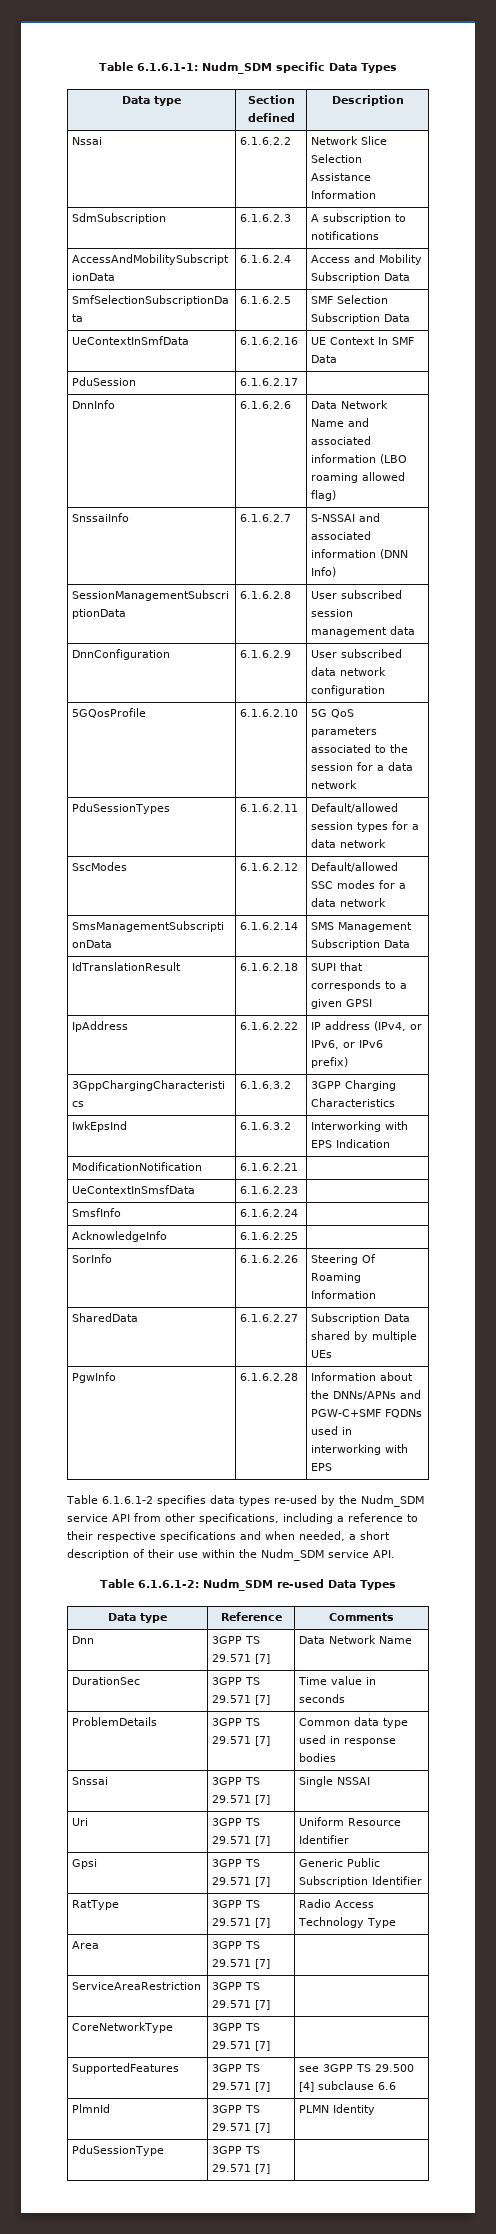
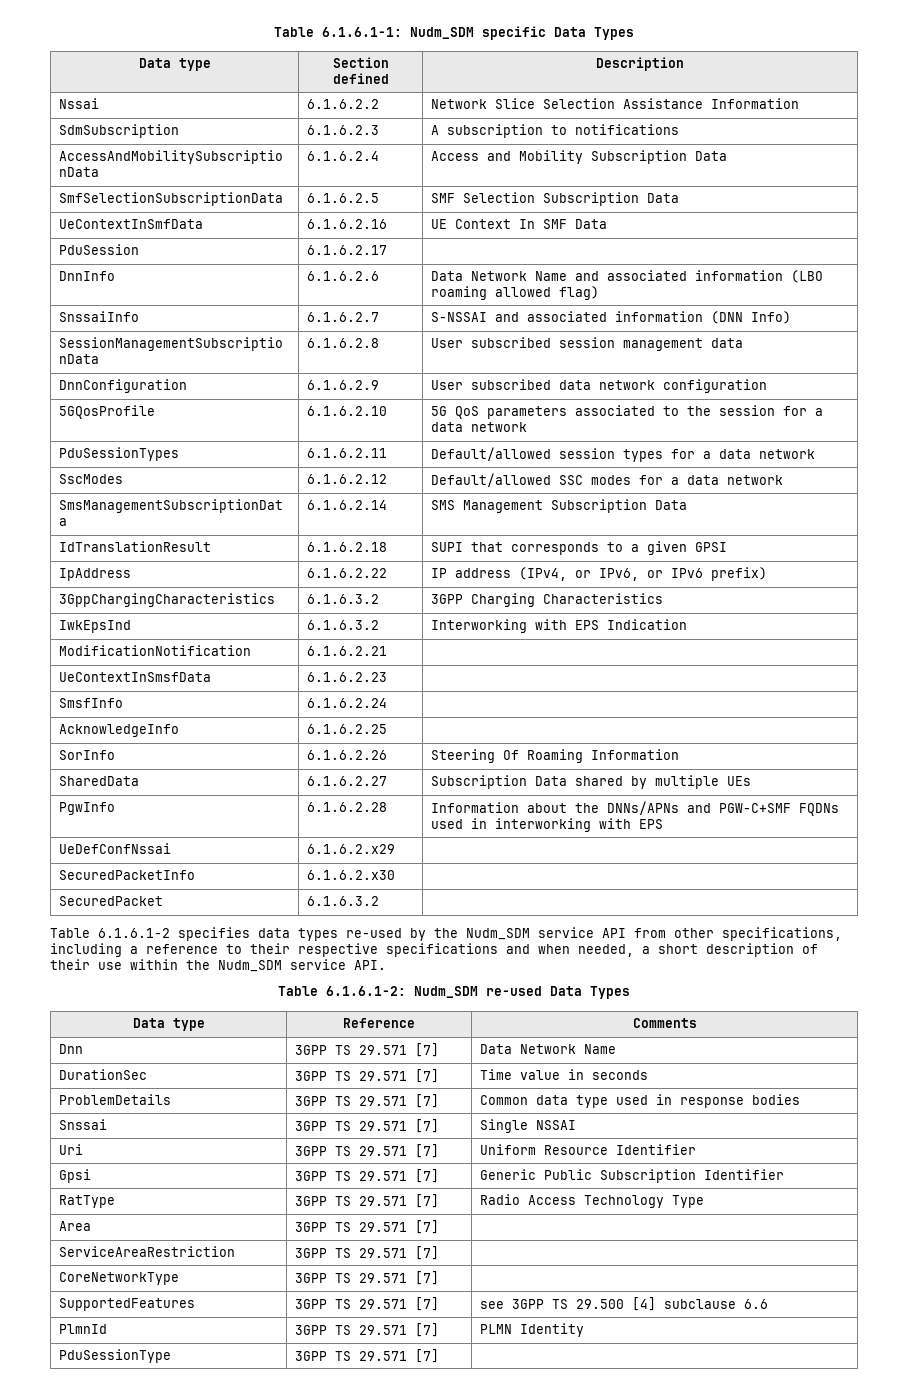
(333, 1467) none -> [59,843,172,854] [307,844,396,854] [59,870,196,880] [307,870,396,880] [59,896,164,906] [307,896,380,906] // UeDefConfNssai | 6.1.6.2.x29 | // SecuredPacketInfo | 6.1.6.2.x30 | // SecuredPacket | 6.1.6.3.2 |

